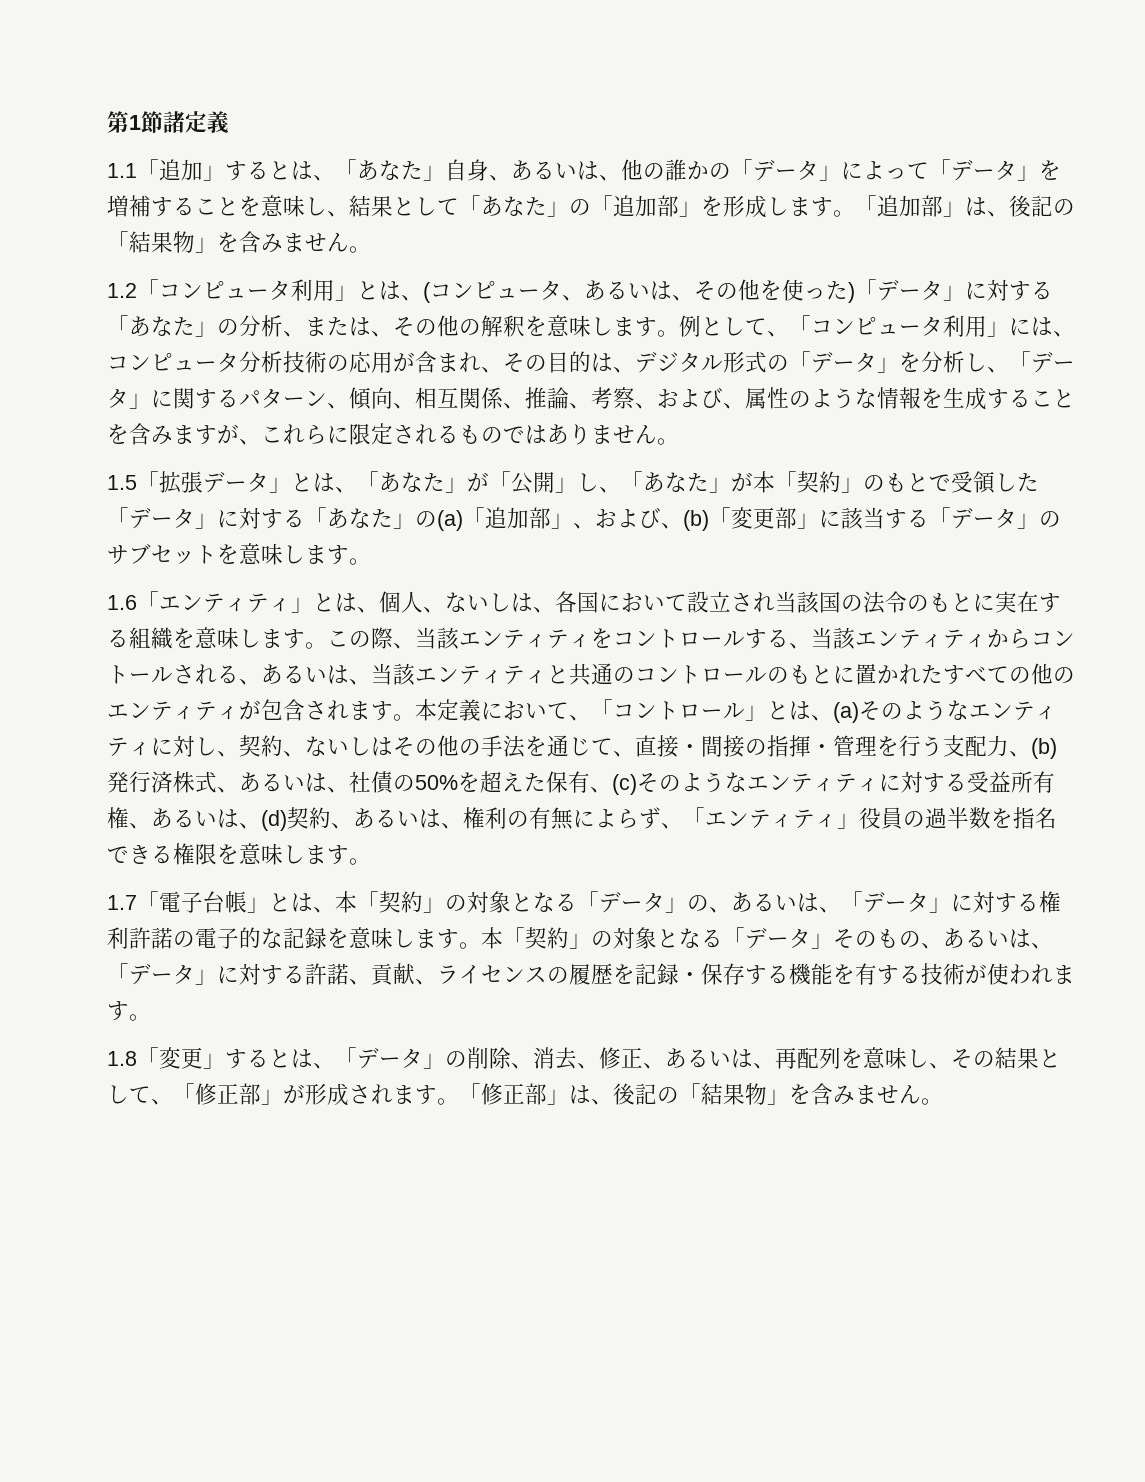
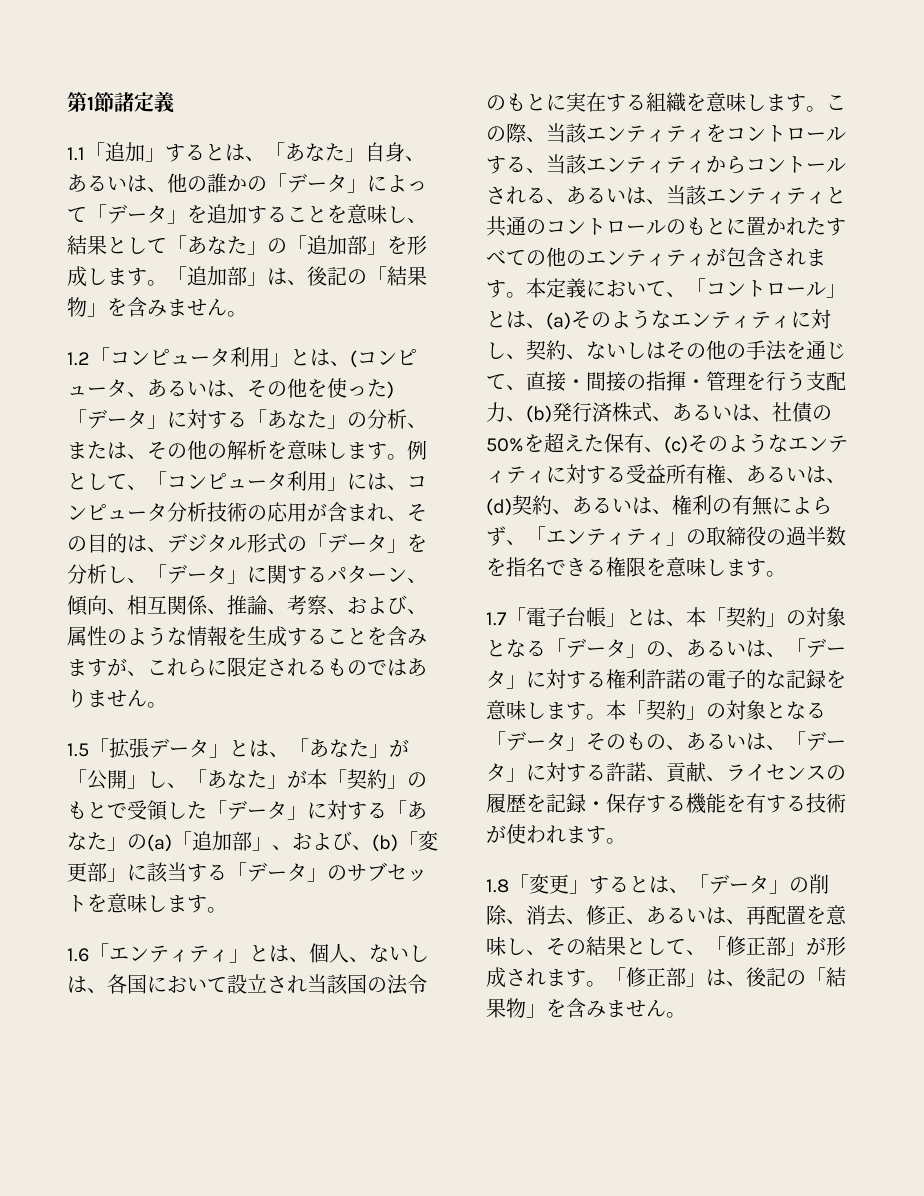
[107,195,151,217] 増補 -> [207,204,247,224] 追加
[503,315,525,337] 釈 -> [247,440,267,460] 析
[859,807,903,829] 役員 -> [686,526,766,546] の取締役
[819,1047,841,1069] 列 -> [786,905,806,925] 置

